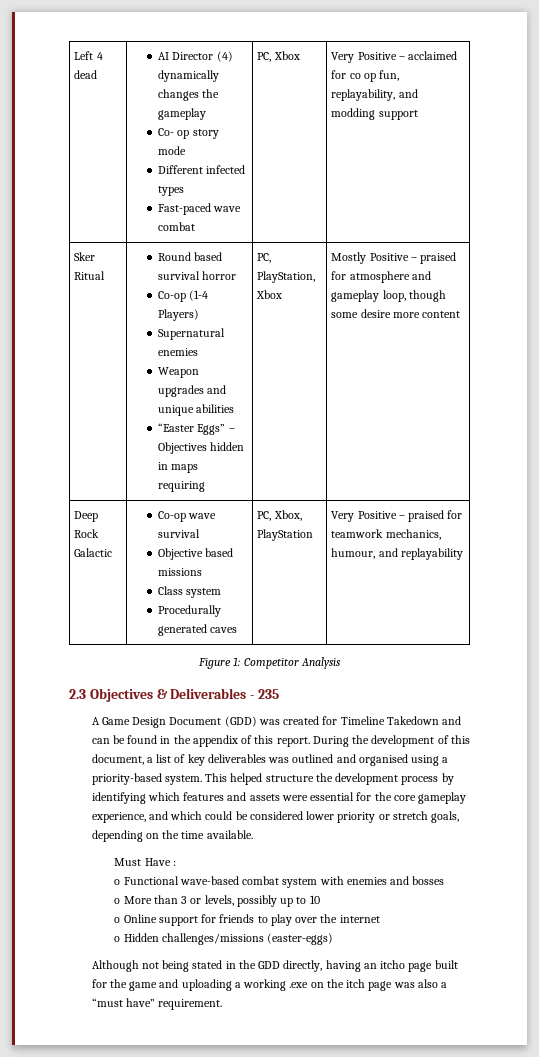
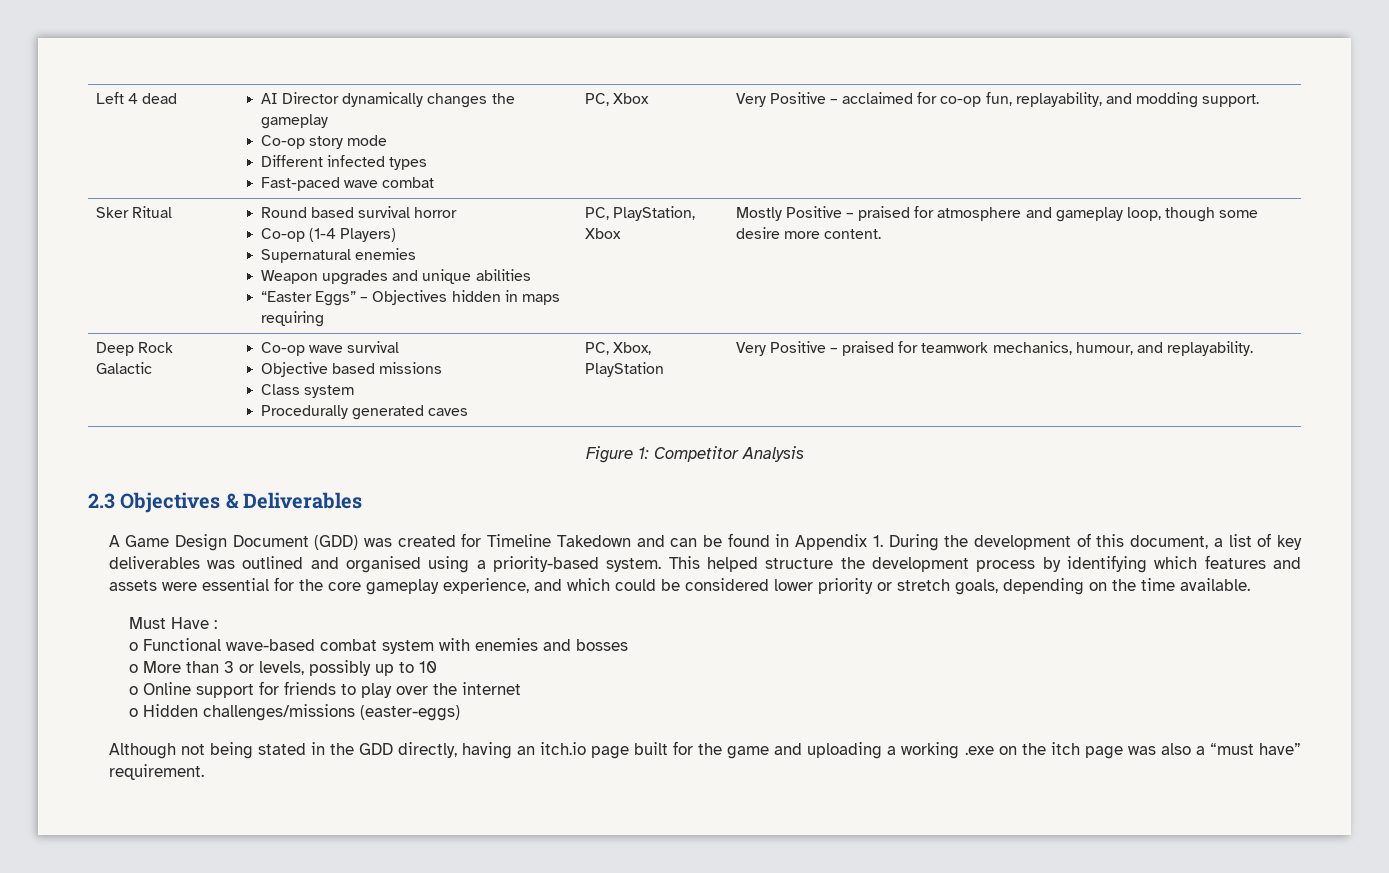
[216,51,233,62] (4) -> (340, 98) none
[158,128,190,139] Co- op -> [260,135,305,149] Co-op
[349,73,376,82] co op -> [940,96,982,107] co-op
[378,110,418,120] support -> [1202,94,1260,107] support.
[422,311,461,318] content -> [823,229,881,239] content.
[400,548,463,560] replayability -> [1167,341,1254,356] replayability.
[250,689,279,699] - 235 -> (363, 500) none
[173,735,310,747] the appendix of this report. -> [795,534,883,550] Appendix 1.
[380,960,406,969] itcho -> [540,742,587,755] itch.io

